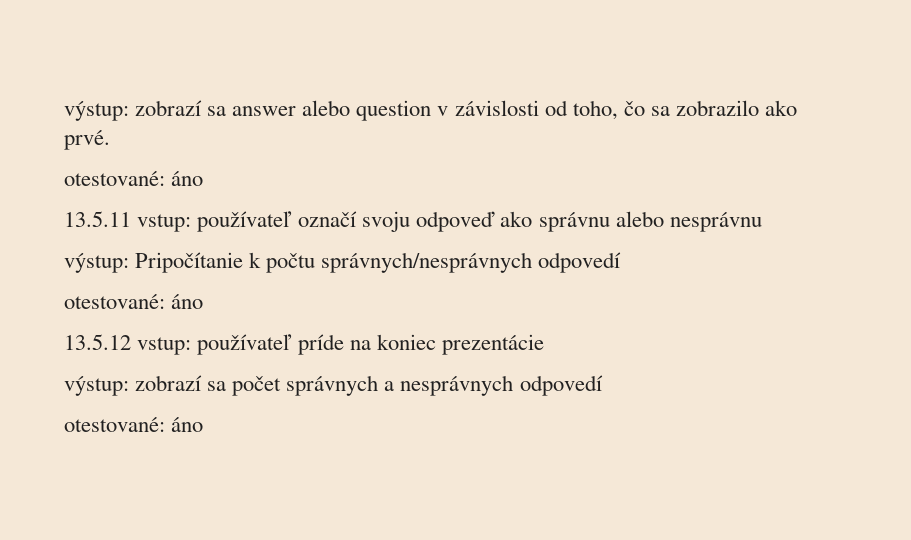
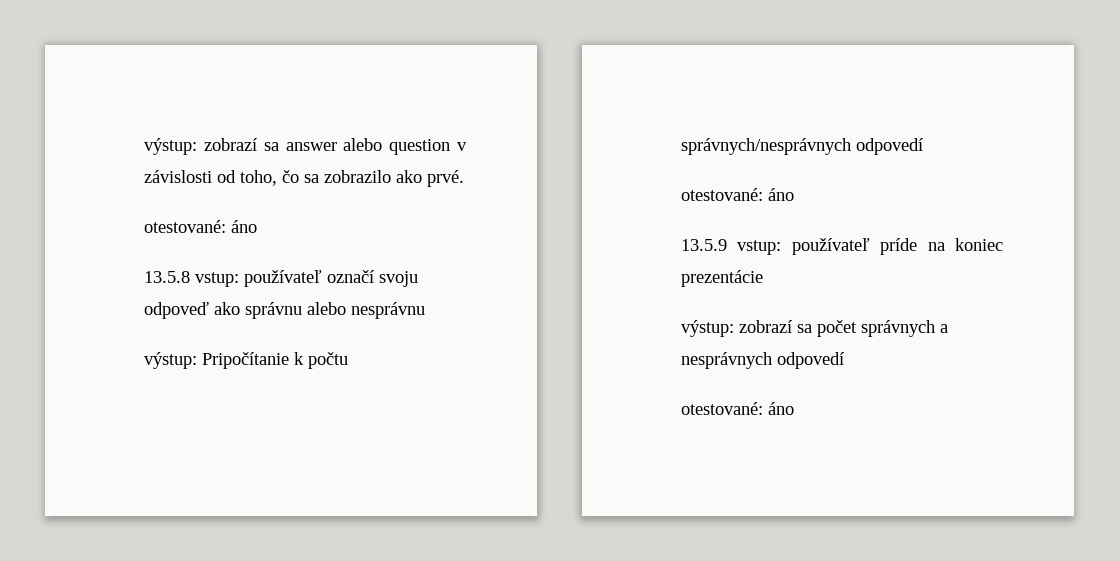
[64,211,131,227] 13.5.11 -> [144,271,190,283] 13.5.8
[64,334,131,350] 13.5.12 -> [681,239,727,251] 13.5.9

